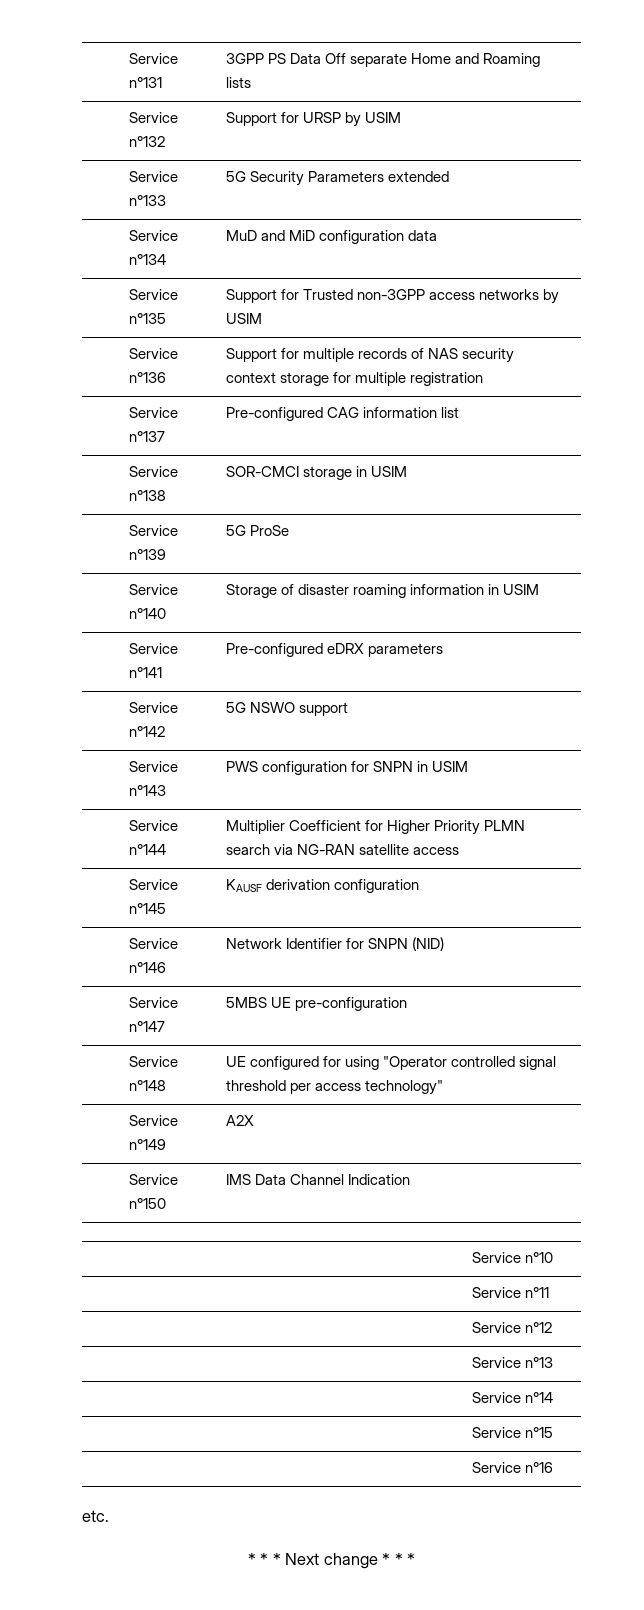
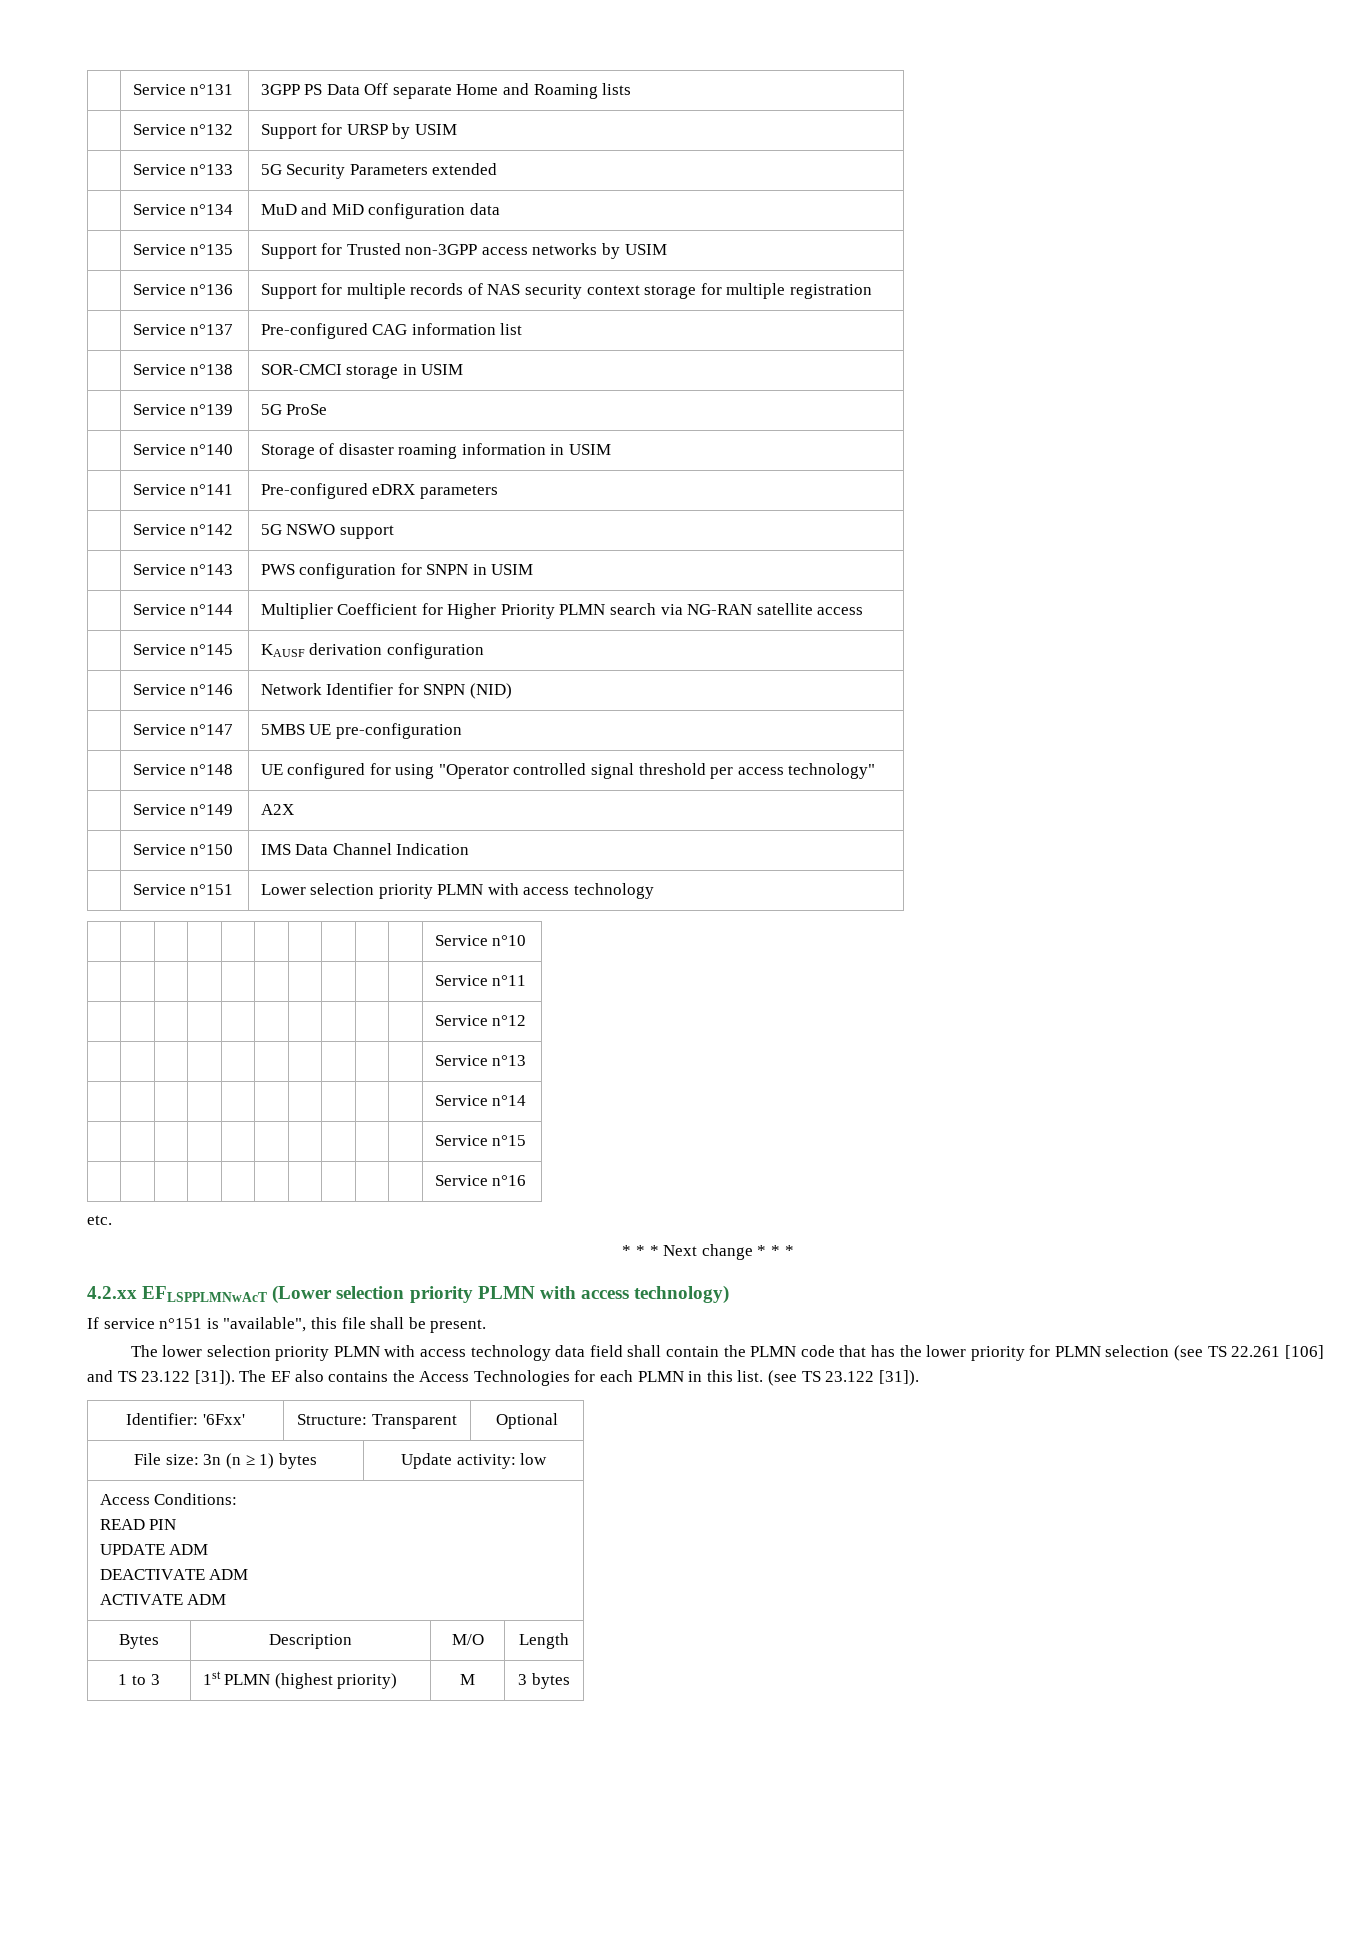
(411, 1179) none -> [132,884,234,895] [260,883,655,899] // | Service n°151 | Lower selection priority PLMN with access technology
(416, 1559) none -> [87,1285,730,1304] [87,1317,487,1333] [130,1345,1324,1361] [87,1370,919,1386] [126,1413,245,1425] [297,1414,457,1429] [496,1413,558,1429] [134,1453,317,1469] [400,1453,548,1469] [99,1493,238,1505] [99,1519,177,1530] [99,1544,209,1555] [99,1569,249,1580] [99,1594,227,1605] [119,1634,159,1649] [269,1634,352,1649] [451,1634,484,1645] [519,1633,569,1649] [118,1674,160,1685] [202,1671,398,1689] [460,1674,475,1685] [518,1673,570,1689] // 4.2.xx EFLSPPLMNwAcT (Lower selection priority PLMN with access technology) // If service n°151 is "available", this file shall be present. // The lower selection priority PLMN with access technology data field shall contain the PLMN code that has the lower priority for PLMN selection (see TS 22.261 [106] and TS 23.122 [31]). The EF also contains the Access Technologies for each PLMN in this list. (see TS 23.122 [31]). // Identifier: '6Fxx' | Structure: Transparent | Optional // File size: 3n (n ≥ 1) bytes | Update activity: low // Access Conditions: // READ PIN // UPDATE ADM // DEACTIVATE ADM // ACTIVATE ADM // Bytes | Description | M/O | Length // 1 to 3 | 1st PLMN (highest priority) | M | 3 bytes

